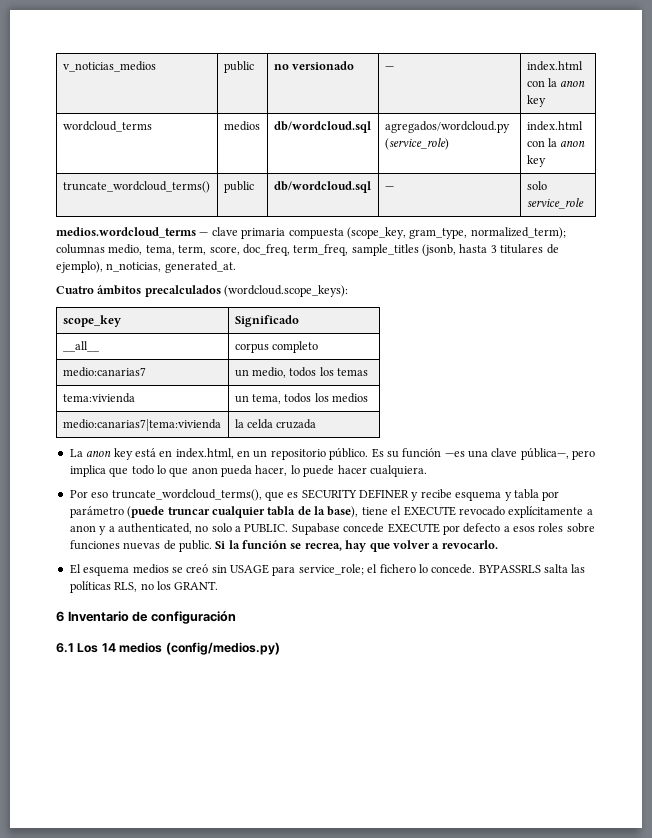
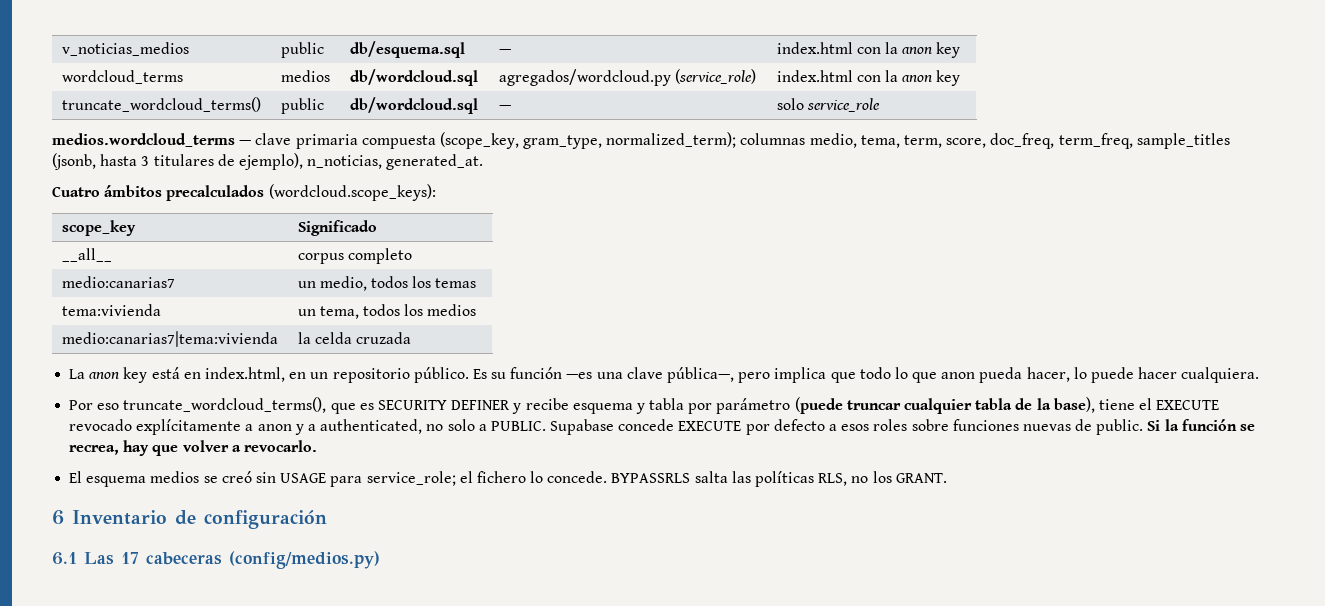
[273,61,354,70] no versionado -> [349,41,465,58] db/esquema.sql
[77,642,163,653] Los 14 medios -> [84,552,222,565] Las 17 cabeceras

